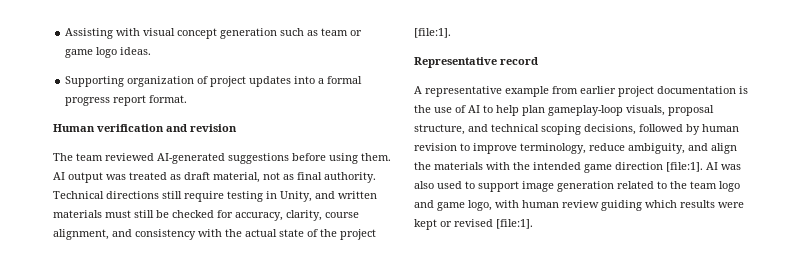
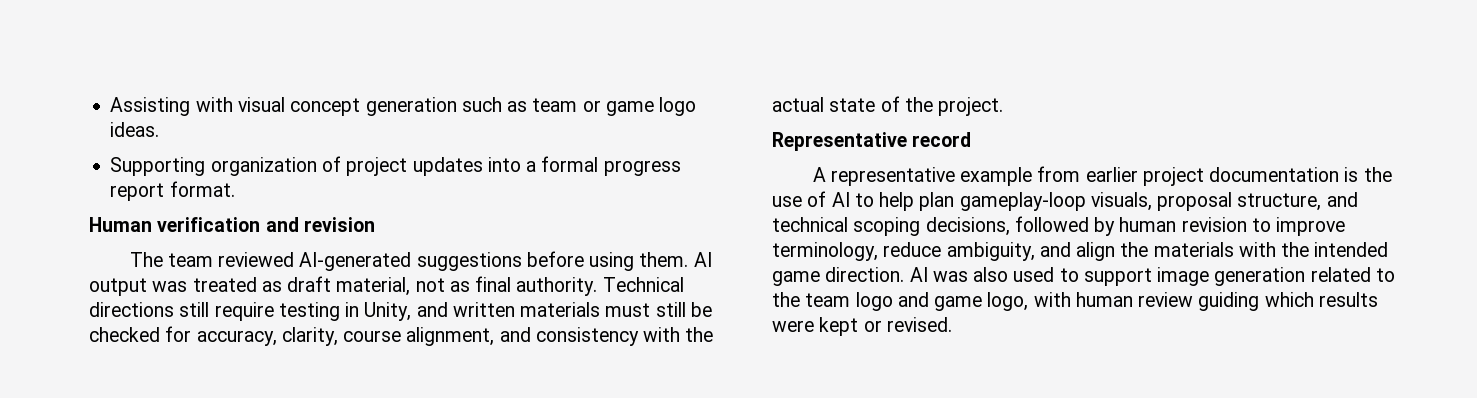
[340,229,376,240] [414,28,451,38] project [file:1]. -> [938,97,1004,116] project.
[615,162,703,172] direction [file:1]. -> [825,267,905,282] direction.
[454,219,533,229] revised [file:1]. -> [886,317,952,332] revised.

